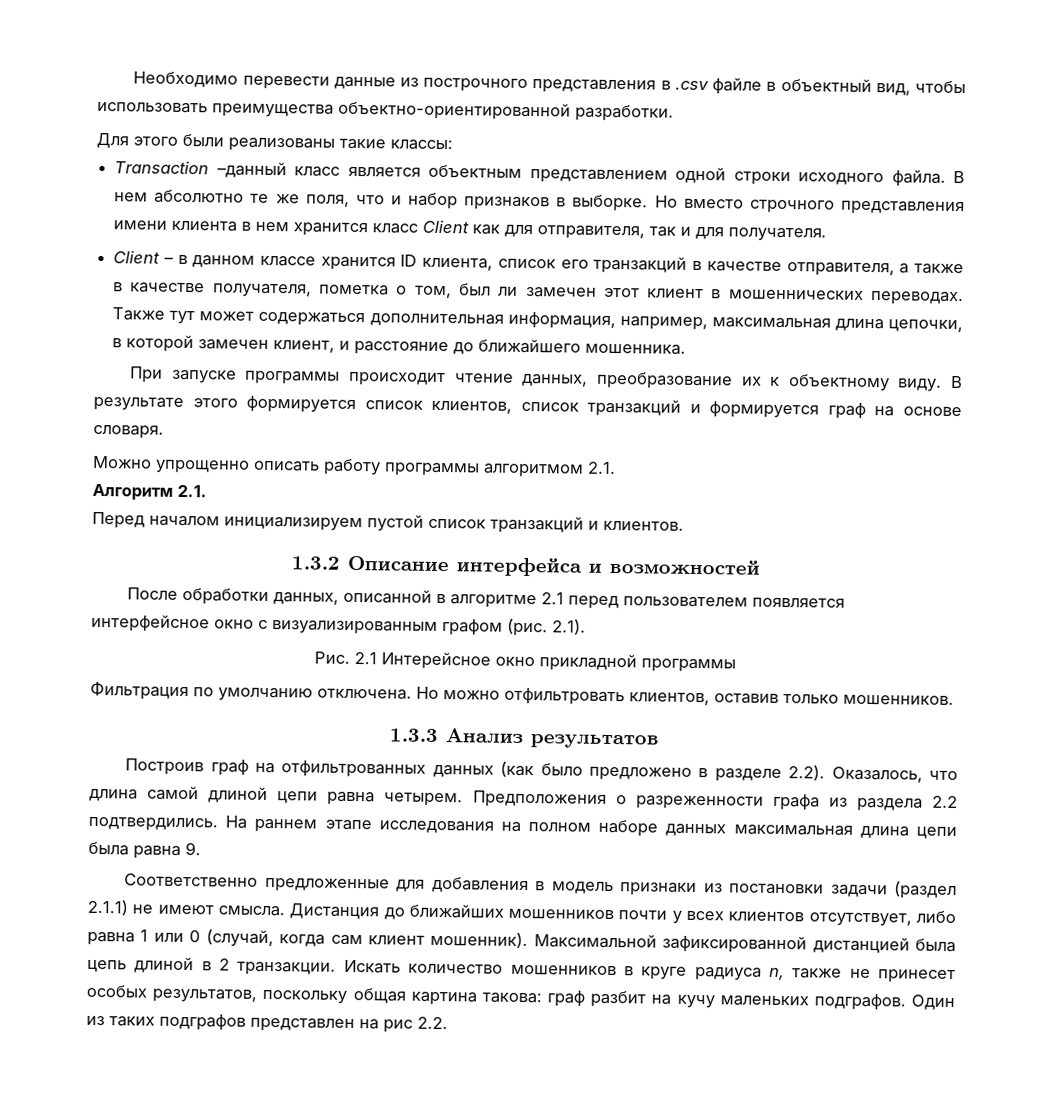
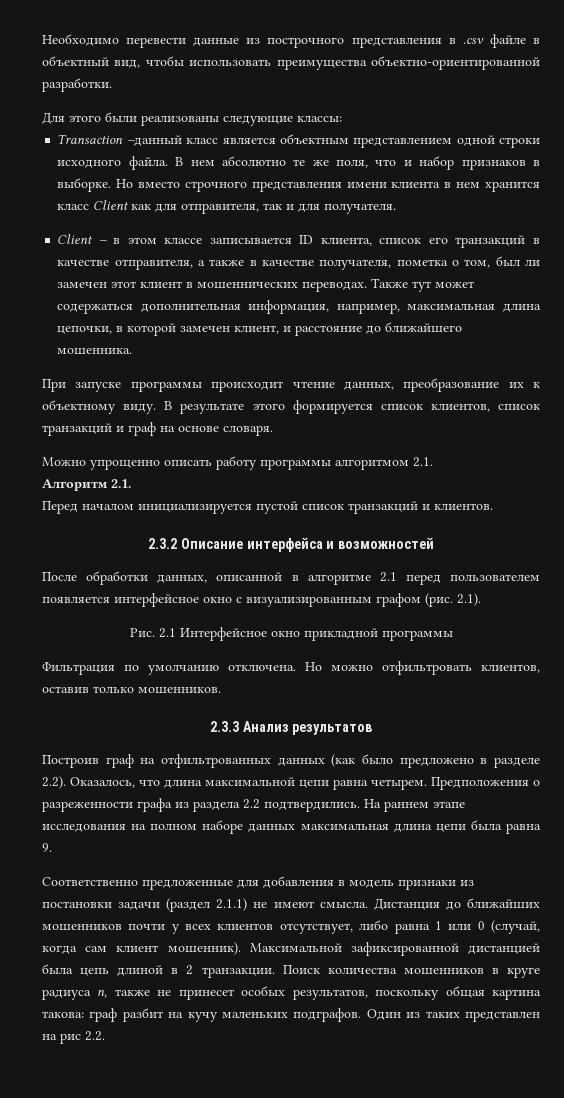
[339,138,386,150] такие -> [223,116,293,126] следующие
[192,255,396,271] данном классе хранится -> [127,237,292,244] этом классе записывается
[709,401,820,419] формируется -> (124, 429) none
[224,516,363,532] инициализируем -> [138,503,252,514] инициализируется
[291,556,340,570] 1.3.2 -> [147,538,177,549] 2.3.2
[380,651,491,670] Интерейсное -> [179,627,267,641] Интерфейсное
[388,728,438,742] 1.3.3 -> [209,721,239,732] 2.3.3
[147,785,269,804] самой длиной -> [205,777,295,786] максимальной
[343,959,504,974] Искать количество -> [282,965,397,974] Поиск количества
[159,1013,246,1031] подграфов -> (460, 1014) none

